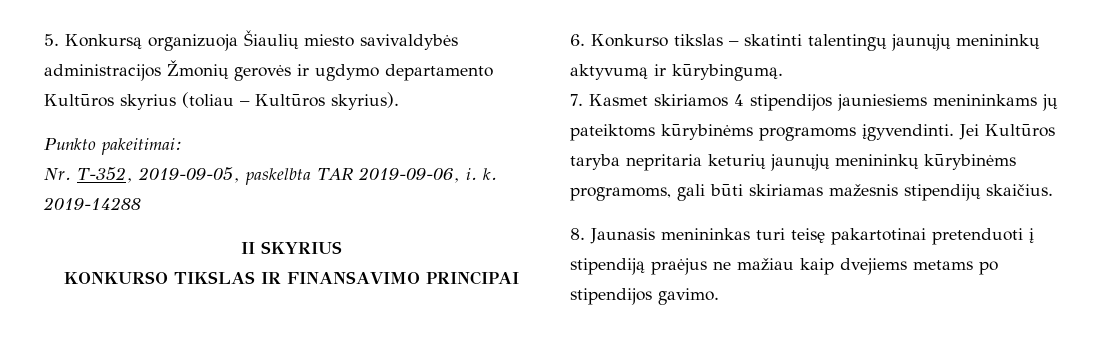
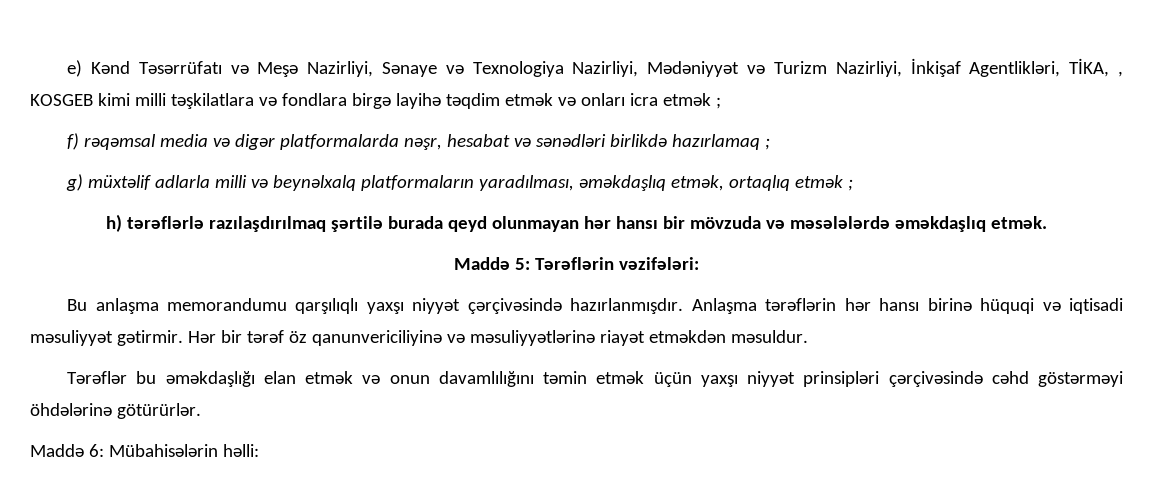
[44,30,458,51] [44,60,493,81] [44,92,399,110] [44,138,182,155] [44,167,497,185] [43,197,141,210] [241,241,342,254] [63,271,520,285] [570,34,1040,51] [570,64,783,81] [570,94,1058,111] [570,124,1055,141] [570,154,1016,171] [570,184,1053,201] [570,228,1034,245] [570,258,998,275] [570,288,719,305] 5. Konkursą organizuoja Šiaulių miesto savivaldybės administracijos Žmonių gerovės ir ugdymo departamento Kultūros skyrius (toliau – Kultūros skyrius). // Punkto pakeitimai: // Nr. T-352, 2019-09-05, paskelbta TAR 2019-09-06, i. k. 2019-14288 // II SKYRIUS // KONKURSO TIKSLAS IR FINANSAVIMO PRINCIPAI // 6. Konkurso tikslas – skatinti talentingų jaunųjų menininkų aktyvumą ir kūrybingumą. // 7. Kasmet skiriamos 4 stipendijos jauniesiems menininkams jų pateiktoms kūrybinėms programoms įgyvendinti. Jei Kultūros taryba nepritaria keturių jaunųjų menininkų kūrybinėms programoms, gali būti skiriamas mažesnis stipendijų skaičius. // 8. Jaunasis menininkas turi teisę pakartotinai pretenduoti į stipendiją praėjus ne mažiau kaip dvejiems metams po stipendijos gavimo. -> [67,58,1124,77] [30,93,721,109] [67,133,771,150] [66,174,854,191] [106,214,1047,232] [454,257,699,270] [67,298,1123,314] [30,330,808,346] [67,371,1124,387] [30,403,201,419] [30,444,259,457] e) Kənd Təsərrüfatı və Meşə Nazirliyi, Sənaye və Texnologiya Nazirliyi, Mədəniyyət və Turizm Nazirliyi, İnkişaf Agentlikləri, TİKA, , KOSGEB kimi milli təşkilatlara və fondlara birgə layihə təqdim etmək və onları icra etmək ; // f) rəqəmsal media və digər platformalarda nəşr, hesabat və sənədləri birlikdə hazırlamaq ; // g) müxtəlif adlarla milli və beynəlxalq platformaların yaradılması, əməkdaşlıq etmək, ortaqlıq etmək ; // h) tərəflərlə razılaşdırılmaq şərtilə burada qeyd olunmayan hər hansı bir mövzuda və məsələlərdə əməkdaşlıq etmək. // Maddə 5: Tərəflərin vəzifələri: // Bu anlaşma memorandumu qarşılıqlı yaxşı niyyət çərçivəsində hazırlanmışdır. Anlaşma tərəflərin hər hansı birinə hüquqi və iqtisadi məsuliyyət gətirmir. Hər bir tərəf öz qanunvericiliyinə və məsuliyyətlərinə riayət etməkdən məsuldur. // Tərəflər bu əməkdaşlığı elan etmək və onun davamlılığını təmin etmək üçün yaxşı niyyət prinsipləri çərçivəsində cəhd göstərməyi öhdələrinə götürürlər. // Maddə 6: Mübahisələrin həlli:

